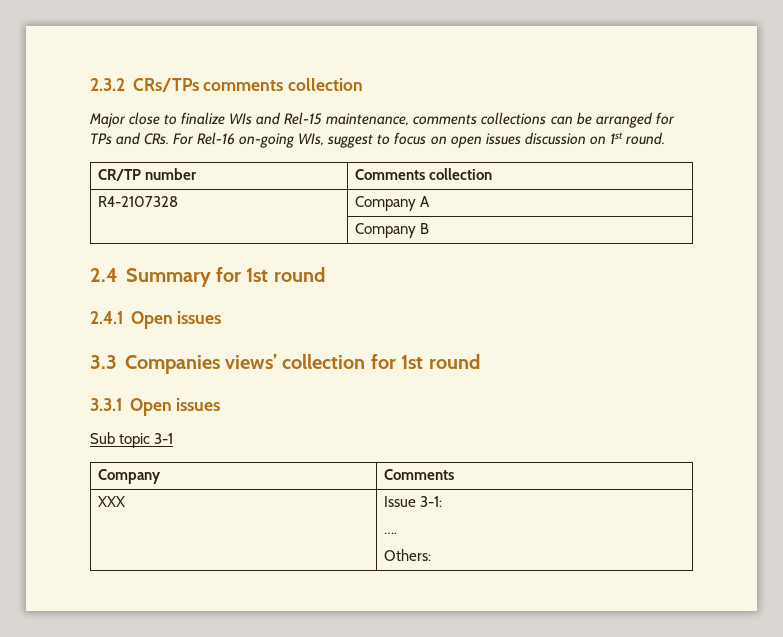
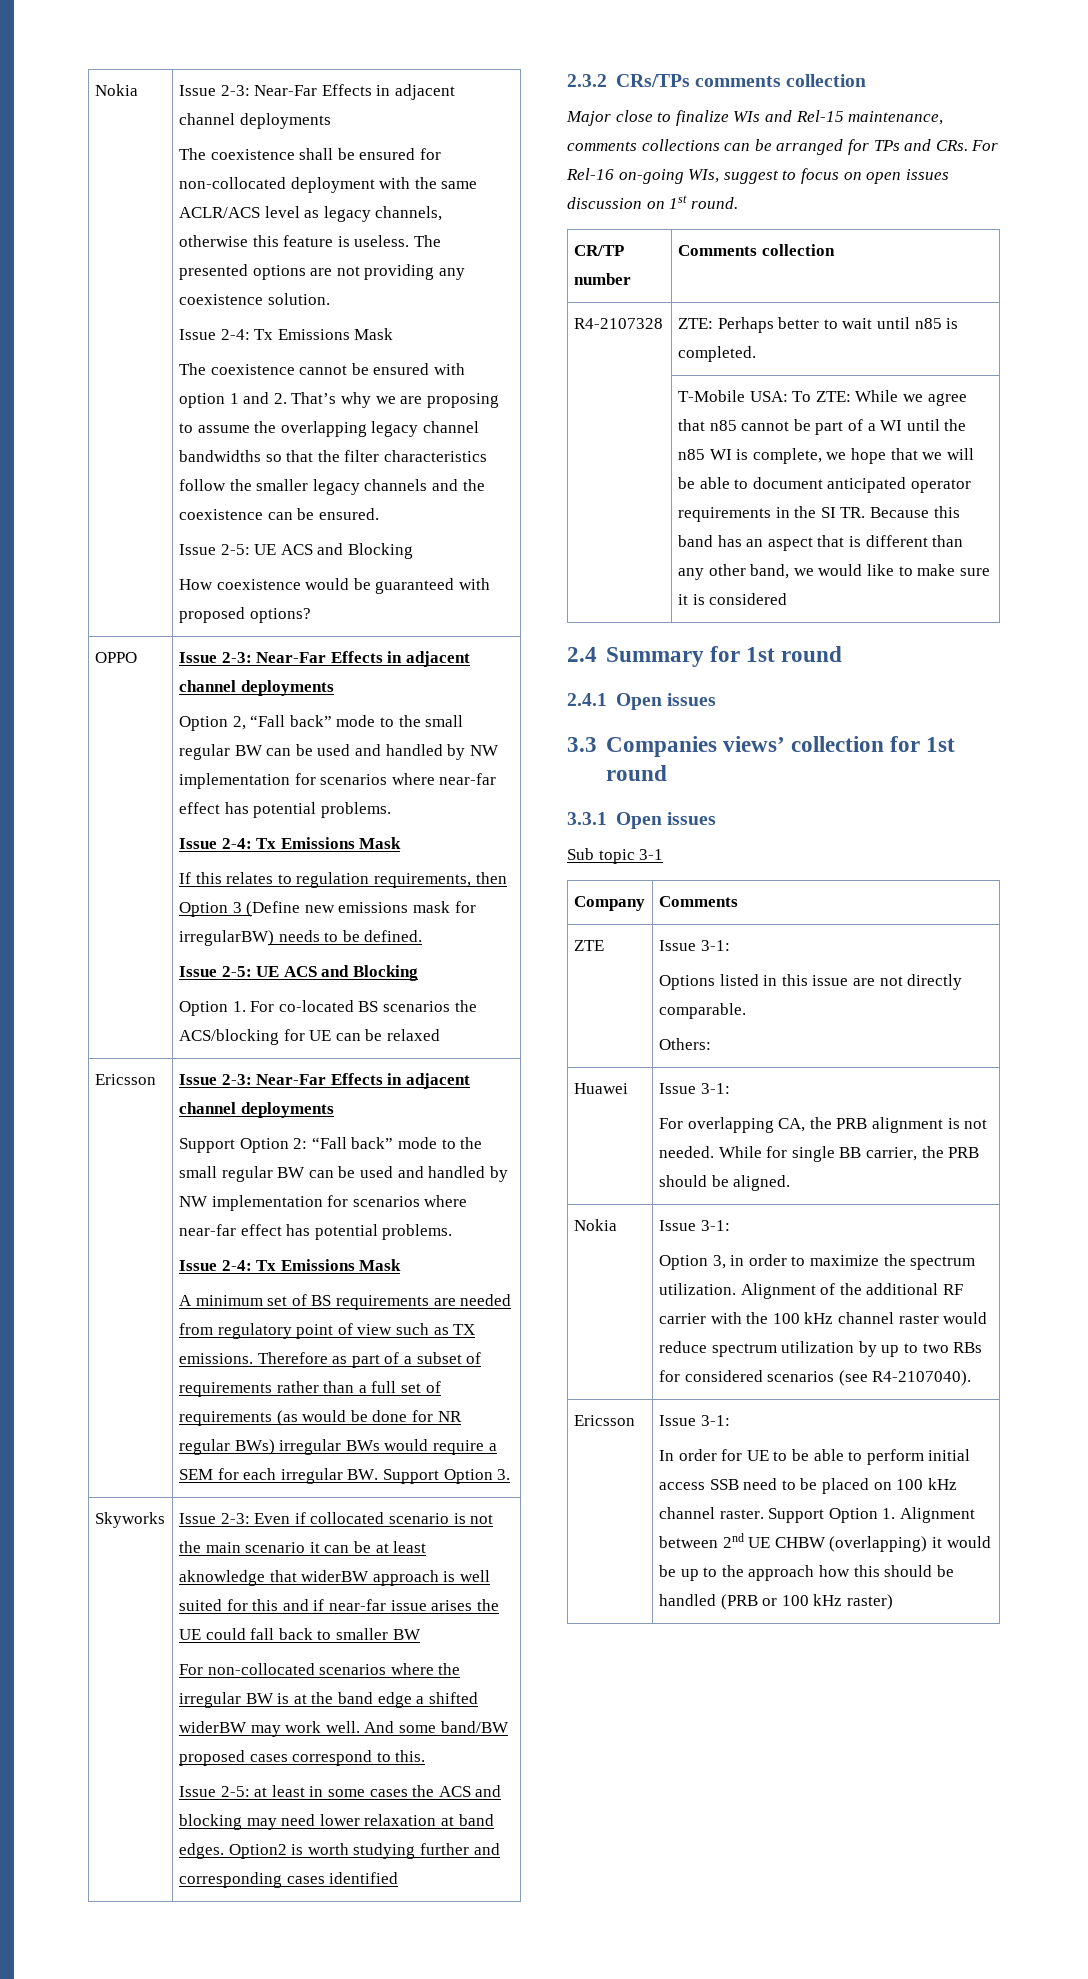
(90, 84) none -> [94,84,138,96] [178,84,455,100] [178,113,331,129] [178,148,441,160] [178,177,478,193] [178,206,443,222] [178,235,441,247] [178,264,465,280] [178,293,330,305] [178,328,394,340] [178,363,465,375] [178,392,499,408] [178,421,479,437] [178,450,487,462] [178,479,485,495] [178,508,379,520] [178,543,413,559] [178,578,490,594] [178,607,311,623] [94,652,137,663] [178,651,470,667] [178,680,334,696] [178,715,464,731] [178,744,499,760] [178,773,497,789] [178,802,391,818] [178,837,402,849] [178,872,507,888] [178,901,476,917] [178,930,423,946] [178,965,418,981] [178,1000,477,1016] [178,1029,440,1045] [94,1074,156,1085] [178,1073,470,1089] [178,1102,334,1118] [178,1137,483,1153] [178,1166,508,1182] [178,1195,468,1211] [178,1224,453,1240] [178,1259,402,1271] [178,1294,512,1310] [178,1323,476,1339] [178,1352,482,1368] [178,1381,441,1397] [178,1410,462,1426] [178,1439,497,1455] [178,1468,511,1484] [94,1512,165,1528] [178,1512,494,1524] [178,1541,427,1553] [178,1570,490,1586] [178,1599,499,1611] [178,1628,421,1640] [178,1663,461,1675] [178,1692,478,1708] [178,1721,509,1737] [178,1750,426,1766] [178,1785,502,1797] [178,1814,494,1830] [178,1843,500,1859] [178,1872,399,1888] Nokia | Issue 2-3: Near-Far Effects in adjacent channel deployments // The coexistence shall be ensured for non-collocated deployment with the same ACLR/ACS level as legacy channels, otherwise this feature is useless. The presented options are not providing any coexistence solution. // Issue 2-4: Tx Emissions Mask // The coexistence cannot be ensured with option 1 and 2. That’s why we are proposing to assume the overlapping legacy channel bandwidths so that the filter characteristics follow the smaller legacy channels and the coexistence can be ensured. // Issue 2-5: UE ACS and Blocking // How coexistence would be guaranteed with proposed options? // OPPO | Issue 2-3: Near-Far Effects in adjacent channel deployments // Option 2, “Fall back” mode to the small regular BW can be used and handled by NW implementation for scenarios where near-far effect has potential problems. // Issue 2-4: Tx Emissions Mask // If this relates to regulation requirements, then Option 3 (Define new emissions mask for irregularBW) needs to be defined. // Issue 2-5: UE ACS and Blocking // Option 1. For co-located BS scenarios the ACS/blocking for UE can be relaxed // Ericsson | Issue 2-3: Near-Far Effects in adjacent channel deployments // Support Option 2: “Fall back” mode to the small regular BW can be used and handled by NW implementation for scenarios where near-far effect has potential problems. // Issue 2-4: Tx Emissions Mask // A minimum set of BS requirements are needed from regulatory point of view such as TX emissions. Therefore as part of a subset of requirements rather than a full set of requirements (as would be done for NR regular BWs) irregular BWs would require a SEM for each irregular BW. Support Option 3. // Skyworks | Issue 2-3: Even if collocated scenario is not the main scenario it can be at least aknowledge that widerBW approach is well suited for this and if near-far issue arises the UE could fall back to smaller BW // For non-collocated scenarios where the irregular BW is at the band edge a shifted widerBW may work well. And some band/BW proposed cases correspond to this. // Issue 2-5: at least in some cases the ACS and blocking may need lower relaxation at band edges. Option2 is worth studying further and corresponding cases identified //
[355,196,431,211] [355,223,430,238] Company A // | Company B -> [677,317,959,333] [677,346,756,362] [677,390,967,406] [677,419,967,435] [677,448,974,464] [677,477,971,493] [677,506,960,522] [677,535,964,551] [677,564,990,580] [677,593,788,605] ZTE: Perhaps better to wait until n85 is completed. // | T-Mobile USA: To ZTE: While we agree that n85 cannot be part of a WI until the n85 WI is complete, we hope that we will be able to document anticipated operator requirements in the SI TR. Because this band has an aspect that is different than any other band, we would like to make sure it is considered
[98,496,126,507] [384,496,443,507] [384,532,398,534] [384,549,432,561] XXX | Issue 3-1: // …. // Others: -> [573,940,604,951] [658,940,730,951] [658,974,963,990] [658,1003,746,1019] [658,1038,711,1050] [573,1083,628,1094] [658,1083,730,1094] [658,1117,988,1133] [658,1146,980,1162] [658,1175,791,1191] [573,1219,617,1231] [658,1220,730,1231] [658,1254,976,1270] [658,1283,963,1299] [658,1312,988,1324] [658,1341,983,1357] [658,1370,972,1386] [573,1415,635,1426] [658,1415,730,1426] [658,1449,971,1465] [658,1478,957,1494] [658,1507,975,1523] [658,1533,991,1552] [658,1565,954,1581] [658,1594,893,1610] ZTE | Issue 3-1: // Options listed in this issue are not directly comparable. // Others: // Huawei | Issue 3-1: // For overlapping CA, the PRB alignment is not needed. While for single BB carrier, the PRB should be aligned. // Nokia | Issue 3-1: // Option 3, in order to maximize the spectrum utilization. Alignment of the additional RF carrier with the 100 kHz channel raster would reduce spectrum utilization by up to two RBs for considered scenarios (see R4-2107040). // Ericsson | Issue 3-1: // In order for UE to be able to perform initial access SSB need to be placed on 100 kHz channel raster. Support Option 1. Alignment between 2nd UE CHBW (overlapping) it would be up to the approach how this should be handled (PRB or 100 kHz raster)

